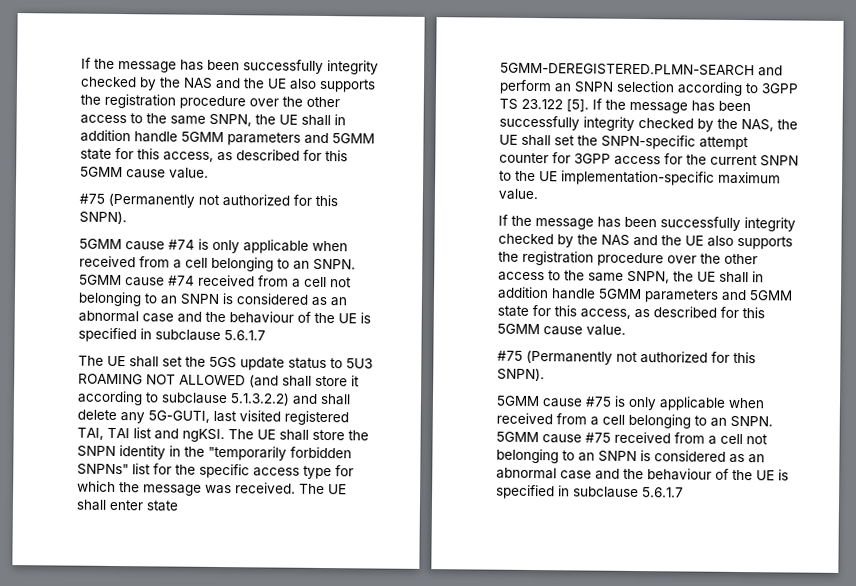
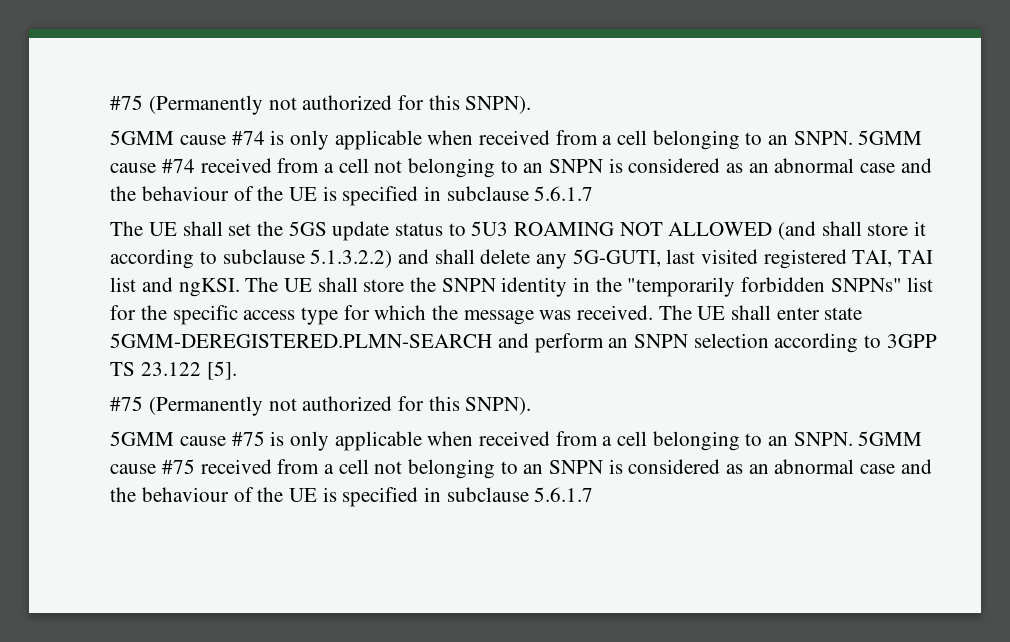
[81,57,380,75] [80,76,377,93] [80,93,341,110] [80,113,347,127] [80,129,376,146] [80,147,349,162] [80,166,210,179] If the message has been successfully integrity checked by the NAS and the UE also supports the registration procedure over the other access to the same SNPN, the UE shall in addition handle 5GMM parameters and 5GMM state for this access, as described for this 5GMM cause value. // -> (110, 102) none
[592,98,752,114] [499,115,799,132] [499,134,750,151] [499,152,800,167] [499,170,782,186] [498,188,540,201] [498,214,797,232] [498,233,794,250] [498,250,759,267] [498,270,765,284] [497,286,794,303] [497,305,766,319] [497,323,627,336] If the message has been successfully integrity checked by the NAS, the UE shall set the SNPN-specific attempt counter for 3GPP access for the current SNPN to the UE implementation-specific maximum value. // If the message has been successfully integrity checked by the NAS and the UE also supports the registration procedure over the other access to the same SNPN, the UE shall in addition handle 5GMM parameters and 5GMM state for this access, as described for this 5GMM cause value. -> (237, 370) none

